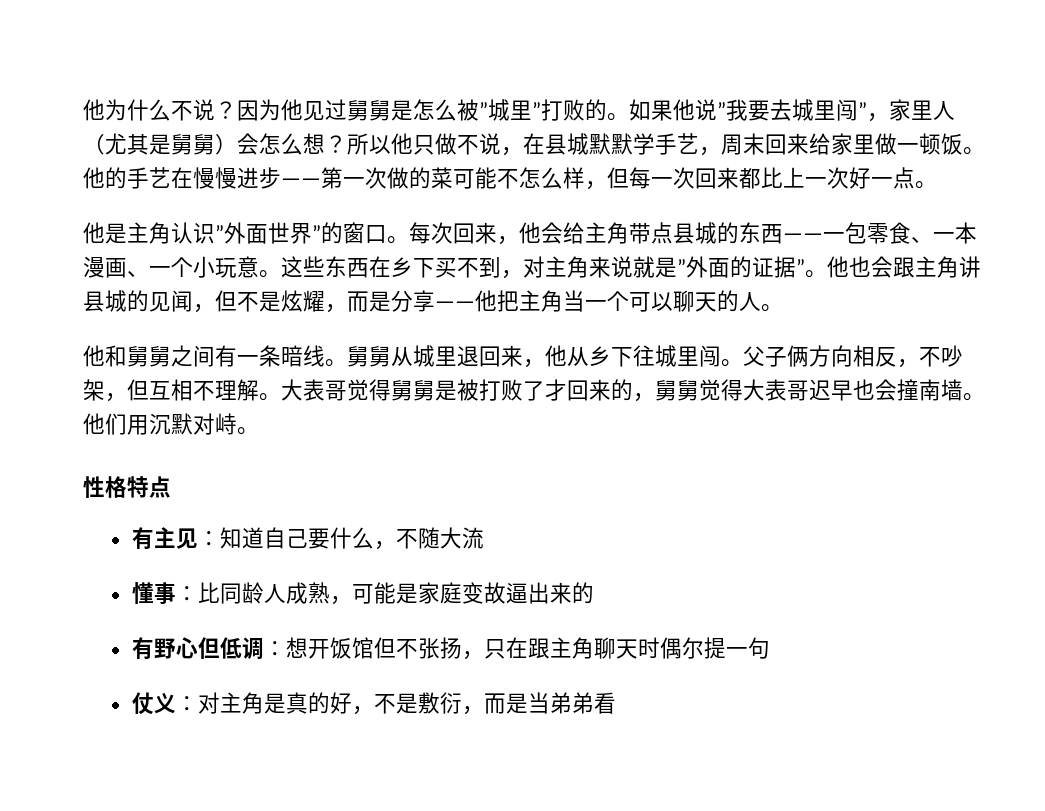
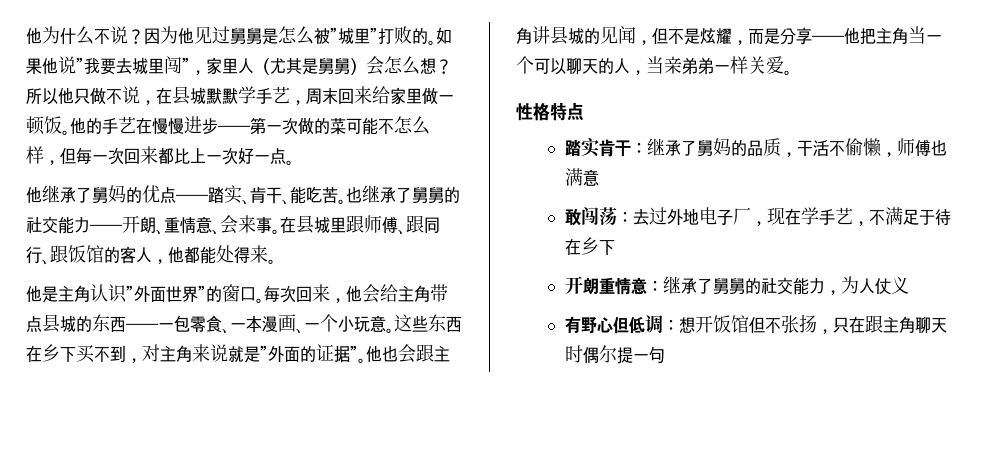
(937, 185) none -> [26,185,460,205] [26,215,440,235] [26,245,276,265] // 他继承了舅妈的优点——踏实、肯干、能吃苦。也继承了舅舅的社交能力——开朗、重情意、会来事。在县城里跟师傅、跟同行、跟饭馆的客人，他都能处得来。
[761,304,783,312] [83,345,963,368] [83,379,985,402] [83,413,259,435] [83,476,171,498] [131,527,484,550] [131,582,594,605] 。 // 他和舅舅之间有一条暗线。舅舅从城里退回来，他从乡下往城里闯。父子俩方向相反，不吵架，但互相不理解。大表哥觉得舅舅是被打败了才回来的，舅舅觉得大表哥迟早也会撞南墙。他们用沉默对峙。 // 性格特点 // 有主见：知道自己要什么，不随大流 // 懂事：比同龄人成熟，可能是家庭变故逼出来的 -> [630,56,792,75] [516,102,584,121] [564,138,947,157] [564,168,599,186] [564,207,951,226] [564,237,615,256] [564,276,909,295] ，当亲弟弟一样关爱。 // 性格特点 // 踏实肯干：继承了舅妈的品质，干活不偷懒，师傅也满意 // 敢闯荡：去过外地电子厂，现在学手艺，不满足于待在乡下 // 开朗重情意：继承了舅舅的社交能力，为人仗义
[131,692,616,715] // 仗义：对主角是真的好，不是敷衍，而是当弟弟看 -> (665, 355) none

